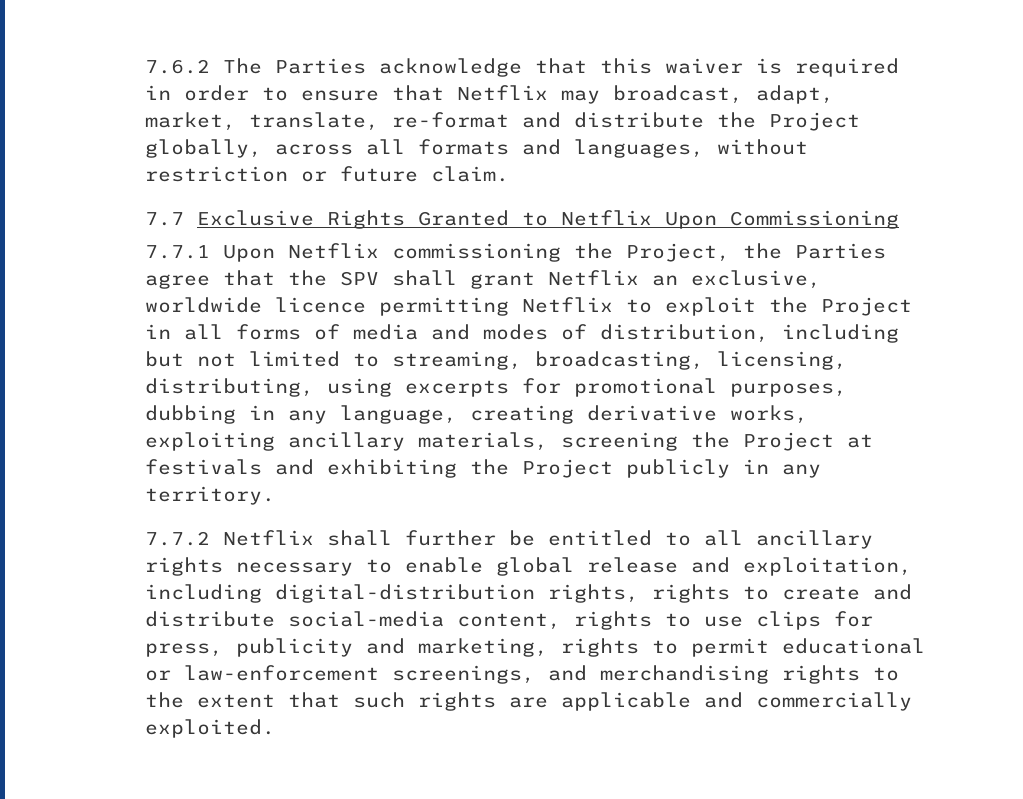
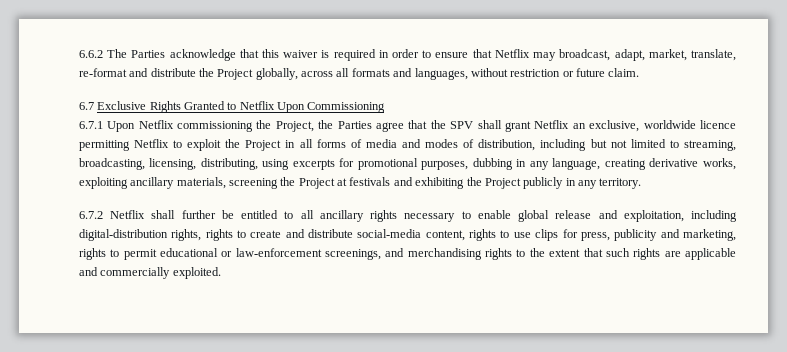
[144,59,210,74] 7.6.2 -> [78,50,103,58] 6.6.2
[144,212,184,226] 7.7 -> [78,102,94,110] 6.7
[144,245,210,259] 7.7.1 -> [78,121,103,129] 6.7.1
[144,531,210,546] 7.7.2 -> [78,211,103,219] 6.7.2

